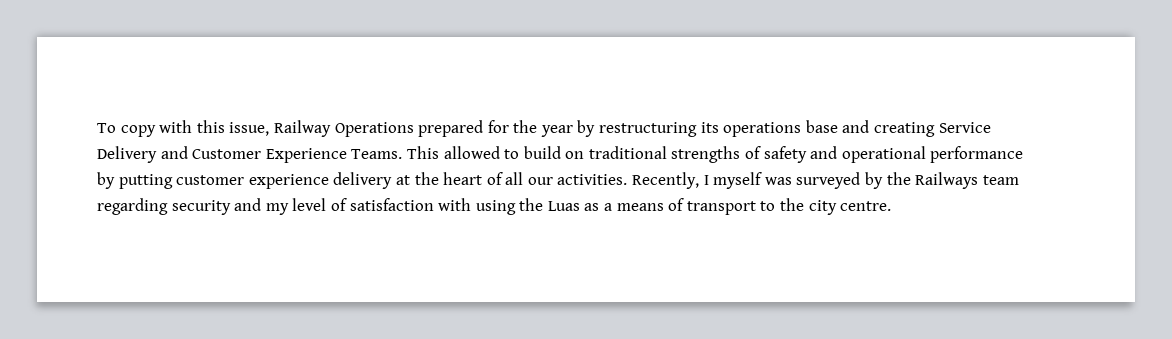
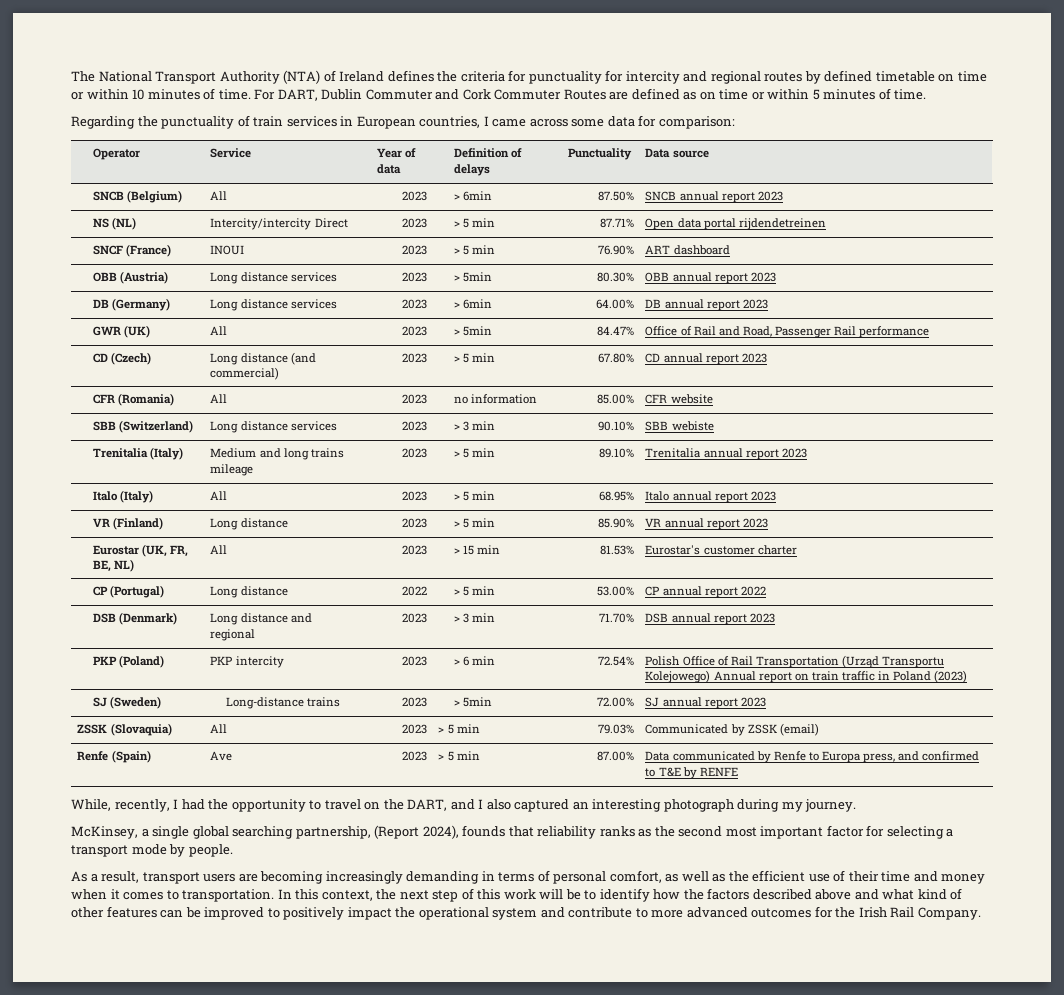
[97,120,991,137] [97,146,1024,163] [97,172,1019,189] [97,198,892,215] To copy with this issue, Railway Operations prepared for the year by restructuring its operations base and creating Service Delivery and Customer Experience Teams. This allowed to build on traditional strengths of safety and operational performance by putting customer experience delivery at the heart of all our activities. Recently, I myself was surveyed by the Railways team regarding security and my level of satisfaction with using the Luas as a means of transport to the city centre. -> [71,70,987,84] [71,88,927,101] [71,115,735,129] [92,148,140,160] [210,148,252,158] [376,148,417,158] [376,164,401,174] [453,148,523,158] [453,164,490,176] [567,148,632,160] [645,148,709,158] [92,190,183,203] [210,191,228,200] [401,191,427,201] [453,191,493,201] [597,191,634,201] [645,191,783,203] [92,217,137,230] [210,218,348,230] [401,218,427,228] [453,218,496,228] [599,218,634,228] [645,218,826,230] [92,244,172,257] [210,245,245,255] [401,245,427,255] [453,245,496,255] [597,245,634,255] [645,245,730,255] [92,271,169,284] [210,272,337,284] [401,272,427,282] [453,272,493,282] [596,272,634,282] [645,272,776,284] [92,298,171,311] [210,299,337,311] [401,299,427,309] [453,299,493,309] [595,299,634,309] [645,299,768,311] [92,325,151,338] [210,326,228,335] [401,326,427,336] [453,326,493,336] [596,326,634,336] [645,326,930,338] [92,352,152,365] [210,352,316,365] [210,367,280,380] [401,353,427,363] [453,353,496,363] [597,353,634,363] [645,353,767,365] [92,393,175,406] [210,394,228,403] [401,394,427,404] [453,394,538,404] [596,394,634,404] [645,394,713,404] [92,420,194,433] [210,421,337,433] [401,421,427,431] [453,421,496,431] [597,421,634,431] [645,421,714,431] [92,447,184,460] [210,448,344,460] [210,464,254,476] [401,448,427,458] [453,448,496,458] [598,448,634,458] [645,448,807,460] [92,490,154,503] [210,491,228,500] [401,491,427,501] [453,491,496,501] [598,491,634,501] [645,491,776,503] [92,517,164,530] [210,518,288,530] [401,518,427,528] [453,518,496,528] [597,518,634,528] [645,518,768,530] [92,544,189,557] [92,559,135,572] [210,545,228,554] [401,545,427,555] [453,545,501,555] [599,545,634,555] [645,545,797,555] [92,585,165,598] [210,586,288,598] [401,586,427,596] [453,586,496,596] [596,586,634,596] [645,586,766,598] [92,612,178,625] [210,613,312,625] [210,629,256,641] [401,613,427,623] [453,613,496,623] [598,613,634,623] [645,613,775,625] [92,655,165,668] [210,656,284,668] [401,656,427,666] [453,656,496,666] [597,656,634,666] [645,655,945,668] [645,670,968,683] [92,696,162,709] [225,697,341,709] [401,697,427,707] [453,697,493,707] [596,697,634,707] [645,697,766,709] [77,723,172,736] [210,724,228,733] [401,724,427,734] [438,724,480,734] [597,724,634,734] [645,723,819,736] [77,750,151,763] [210,751,233,761] [401,751,427,761] [438,751,480,761] [596,751,634,761] [645,751,980,763] [645,767,738,779] [71,799,857,812] [71,825,954,839] [71,844,233,857] [71,870,986,884] [71,888,963,902] [71,906,981,920] The National Transport Authority (NTA) of Ireland defines the criteria for punctuality for intercity and regional routes by defined timetable on time or within 10 minutes of time. For DART, Dublin Commuter and Cork Commuter Routes are defined as on time or within 5 minutes of time. // Regarding the punctuality of train services in European countries, I came across some data for comparison: // Operator | Service | Year of data | Definition of delays | Punctuality | Data source // SNCB (Belgium) | All | 2023 | > 6min | 87.50% | SNCB annual report 2023 // NS (NL) | Intercity/intercity Direct | 2023 | > 5 min | 87.71% | Open data portal rijdendetreinen // SNCF (France) | INOUI | 2023 | > 5 min | 76.90% | ART dashboard // OBB (Austria) | Long distance services | 2023 | > 5min | 80.30% | OBB annual report 2023 // DB (Germany) | Long distance services | 2023 | > 6min | 64.00% | DB annual report 2023 // GWR (UK) | All | 2023 | > 5min | 84.47% | Office of Rail and Road, Passenger Rail performance // CD (Czech) | Long distance (and commercial) | 2023 | > 5 min | 67.80% | CD annual report 2023 // CFR (Romania) | All | 2023 | no information | 85.00% | CFR website // SBB (Switzerland) | Long distance services | 2023 | > 3 min | 90.10% | SBB webiste // Trenitalia (Italy) | Medium and long trains mileage | 2023 | > 5 min | 89.10% | Trenitalia annual report 2023 // Italo (Italy) | All | 2023 | > 5 min | 68.95% | Italo annual report 2023 // VR (Finland) | Long distance | 2023 | > 5 min | 85.90% | VR annual report 2023 // Eurostar (UK, FR, BE, NL) | All | 2023 | > 15 min | 81.53% | Eurostar's customer charter // CP (Portugal) | Long distance | 2022 | > 5 min | 53.00% | CP annual report 2022 // DSB (Denmark) | Long distance and regional | 2023 | > 3 min | 71.70% | DSB annual report 2023 // PKP (Poland) | PKP intercity | 2023 | > 6 min | 72.54% | Polish Office of Rail Transportation (Urząd Transportu Kolejowego) Annual report on train traffic in Poland (2023) // SJ (Sweden) | Long-distance trains | 2023 | > 5min | 72.00% | SJ annual report 2023 // ZSSK (Slovaquia) | All | 2023 | > 5 min | 79.03% | Communicated by ZSSK (email) // Renfe (Spain) | Ave | 2023 | > 5 min | 87.00% | Data communicated by Renfe to Europa press, and confirmed to T&E by RENFE // While, recently, I had the opportunity to travel on the DART, and I also captured an interesting photograph during my journey. // McKinsey, a single global searching partnership, (Report 2024), founds that reliability ranks as the second most important factor for selecting a transport mode by people. // As a result, transport users are becoming increasingly demanding in terms of personal comfort, as well as the efficient use of their time and money when it comes to transportation. In this context, the next step of this work will be to identify how the factors described above and what kind of other features can be improved to positively impact the operational system and contribute to more advanced outcomes for the Irish Rail Company.

